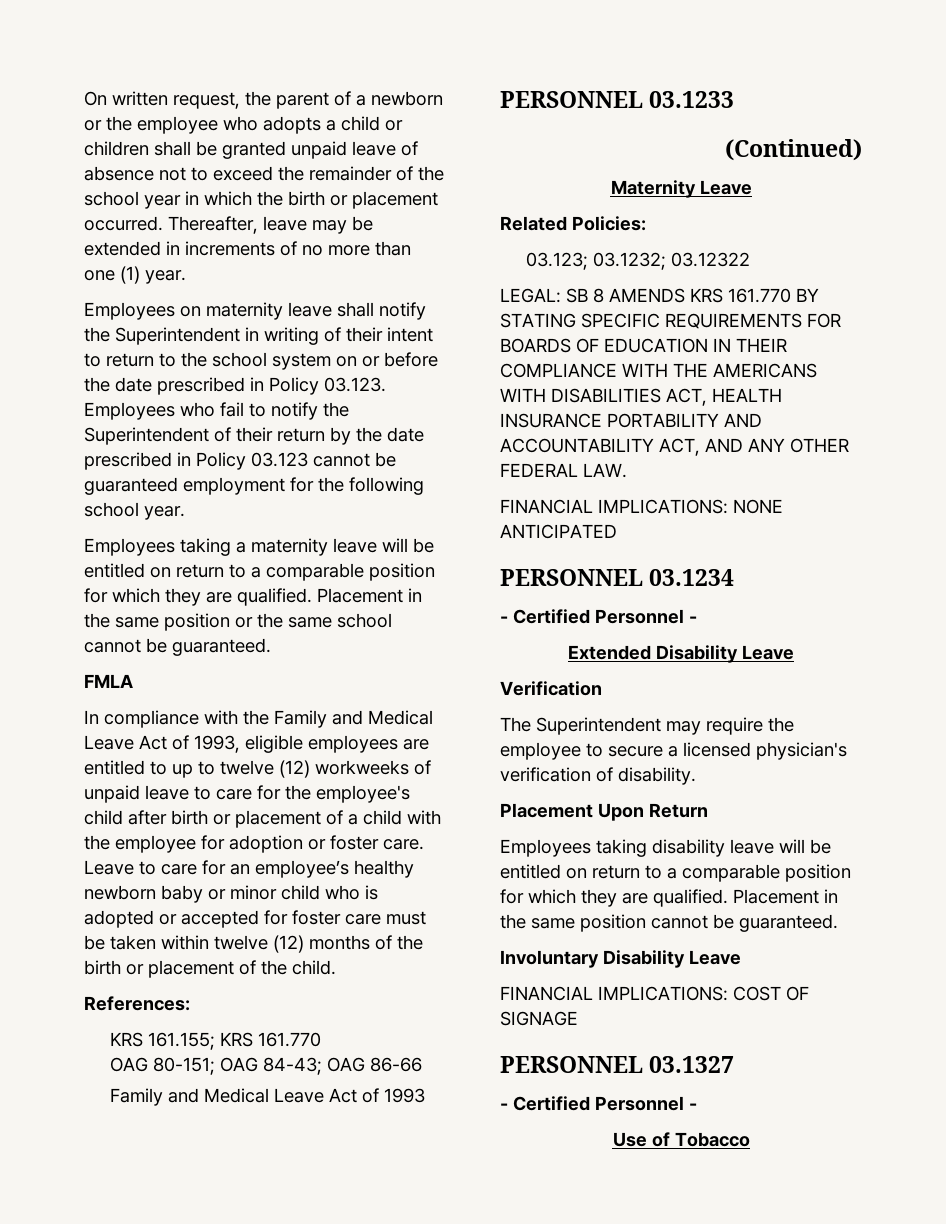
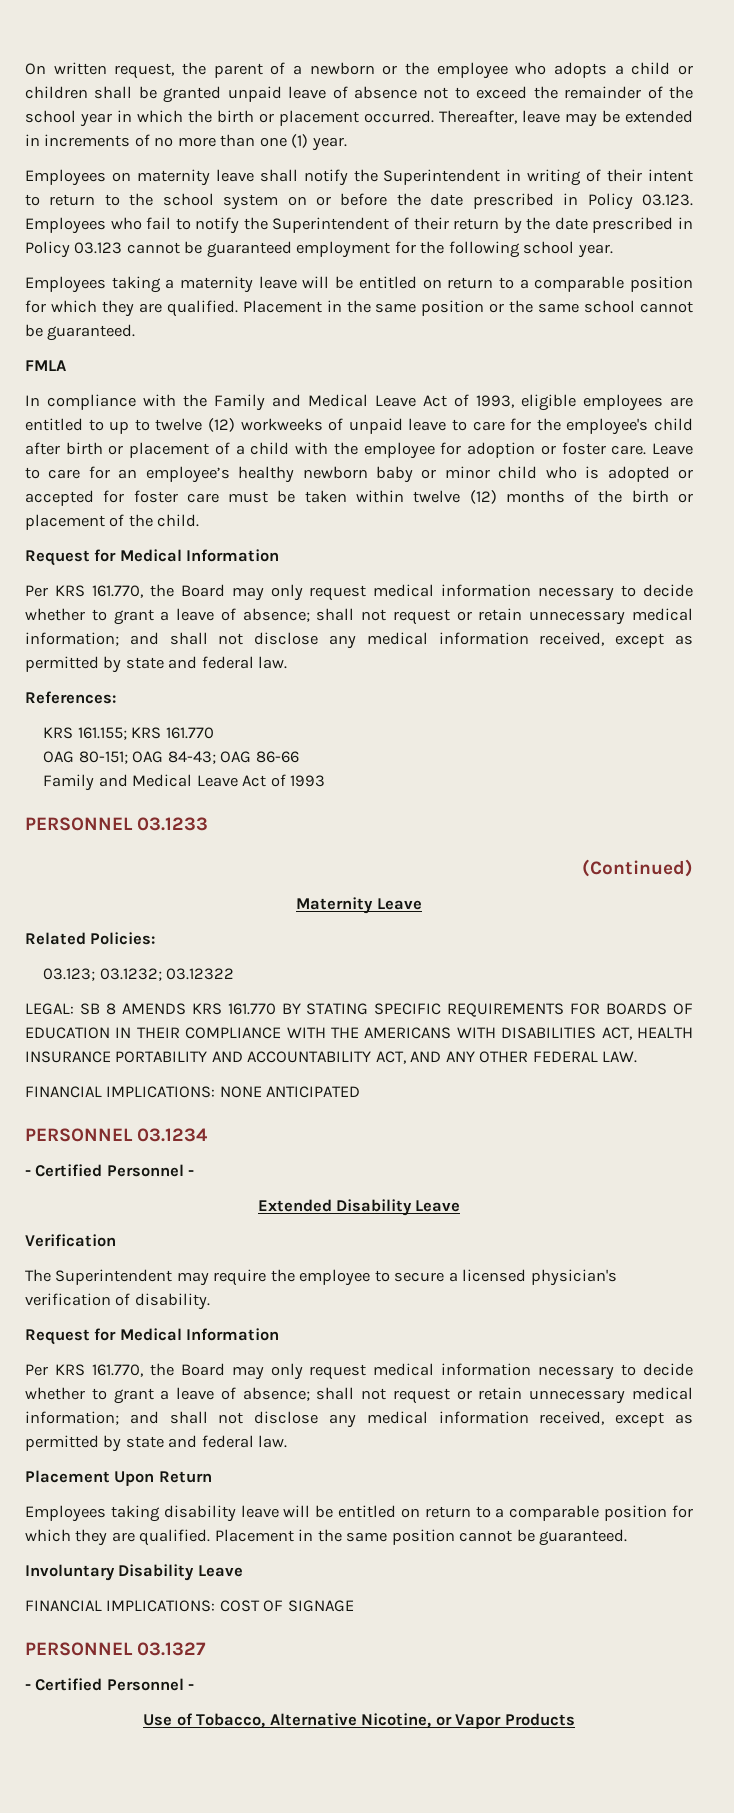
(336, 967) none -> [25,549,280,566] [25,584,693,601] [25,608,693,625] [25,632,693,649] [25,656,288,673] // Request for Medical Information // Per KRS 161.770, the Board may only request medical information necessary to decide whether to grant a leave of absence; shall not request or retain unnecessary medical information; and shall not disclose any medical information received, except as permitted by state and federal law.
(696, 776) none -> [25,1328,280,1345] [25,1363,693,1380] [25,1387,693,1404] [25,1411,693,1428] [25,1435,288,1452] // Request for Medical Information // Per KRS 161.770, the Board may only request medical information necessary to decide whether to grant a leave of absence; shall not request or retain unnecessary medical information; and shall not disclose any medical information received, except as permitted by state and federal law.
[674,1132,750,1147] Tobacco -> [196,1713,575,1729] Tobacco, Alternative Nicotine, or Vapor Products

